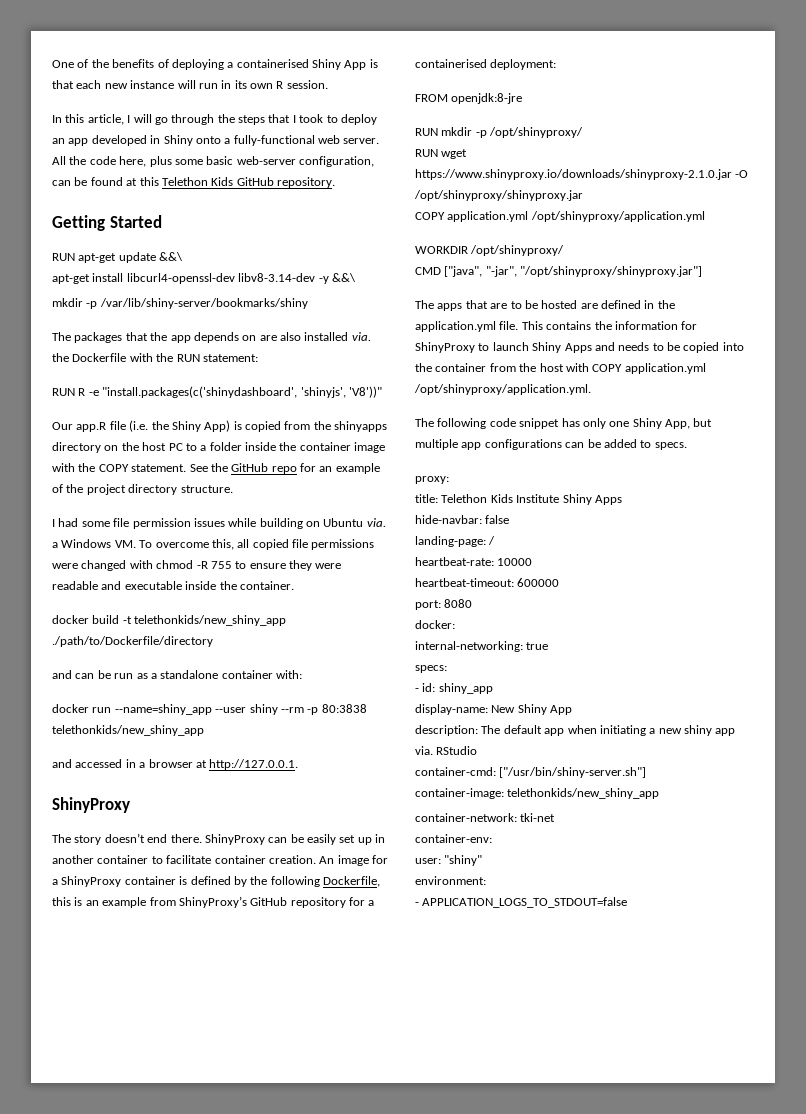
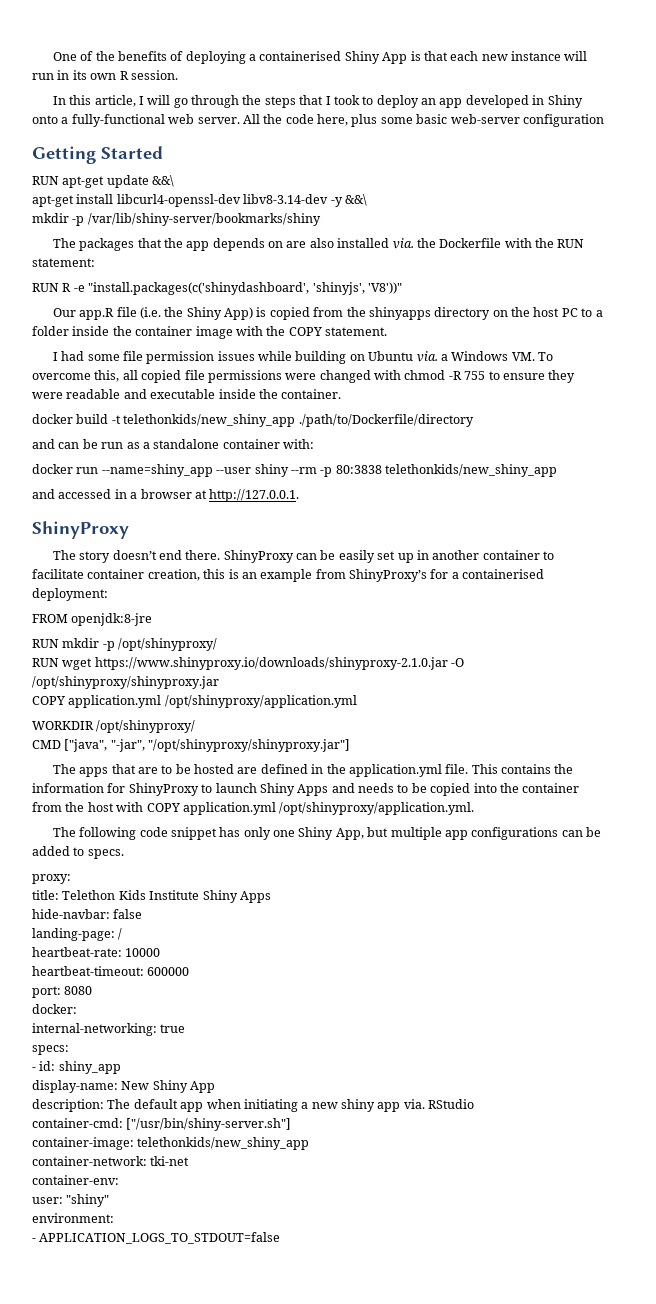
[299,156,374,167] [52,177,335,188] configuration, can be found at this Telethon Kids GitHub repository. -> [522,114,604,127] configuration
[189,463,380,474] [52,484,233,495] See the GitHub repo for an example of the project directory structure. -> (387, 331) none
[268,855,388,866] [52,876,380,887] creation. An image for a ShinyProxy container is defined by the following Dockerfile, -> [147,569,200,581] creation,
[250,897,346,908] GitHub repository -> (427, 575) none

